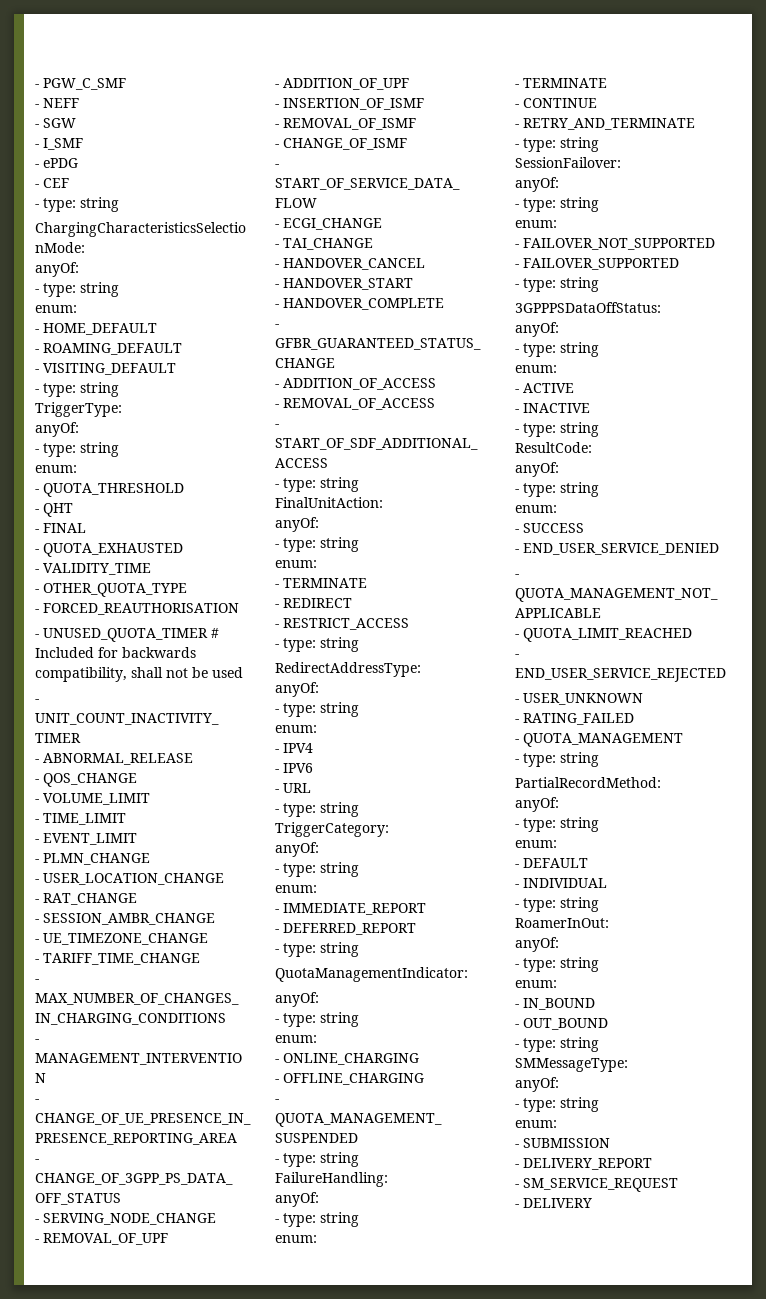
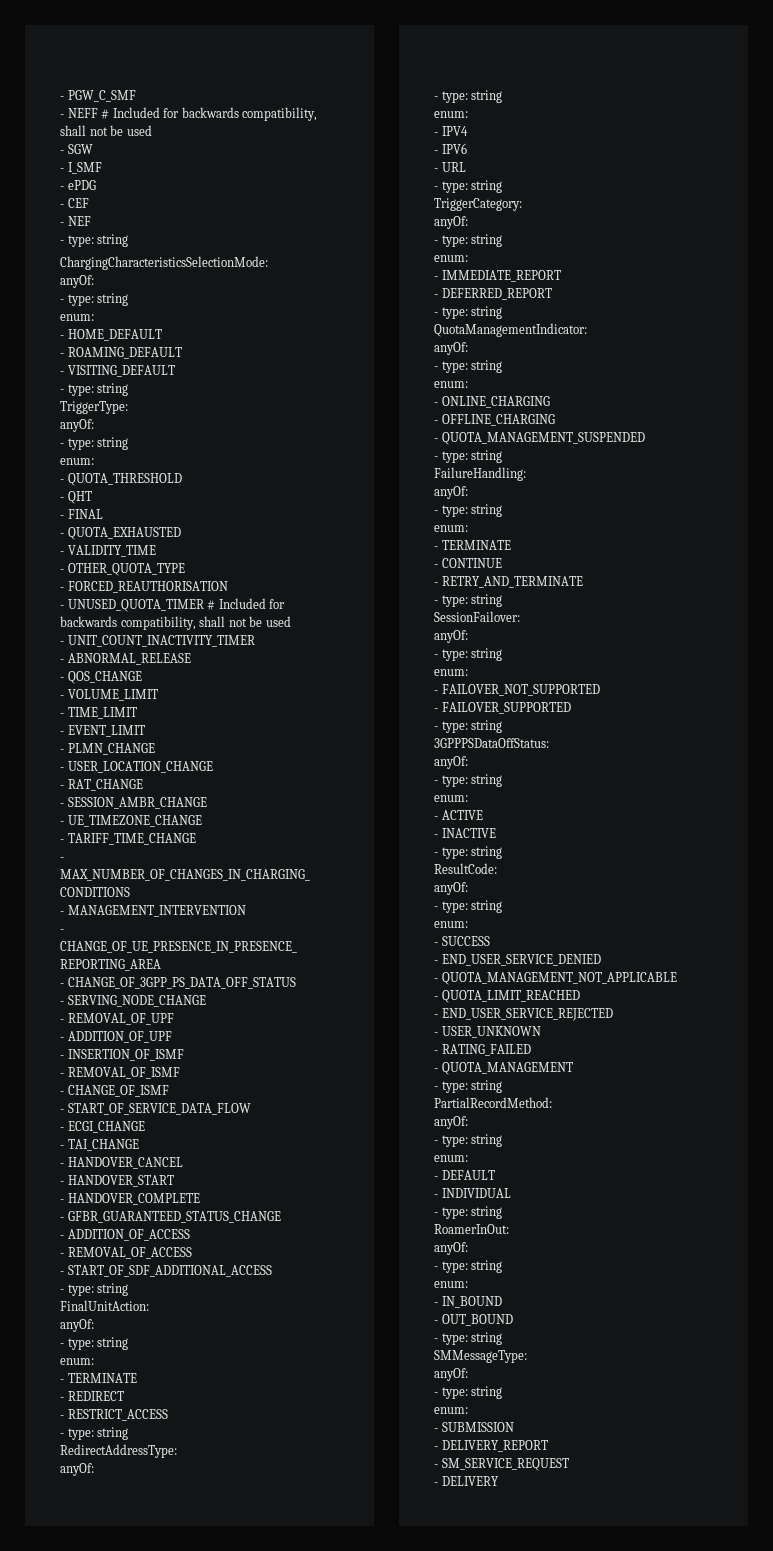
(79, 103) none -> [101,107,318,121] [60,125,152,136] # Included for backwards compatibility, shall not be used
(69, 183) none -> [60,216,91,226] // - NEF

